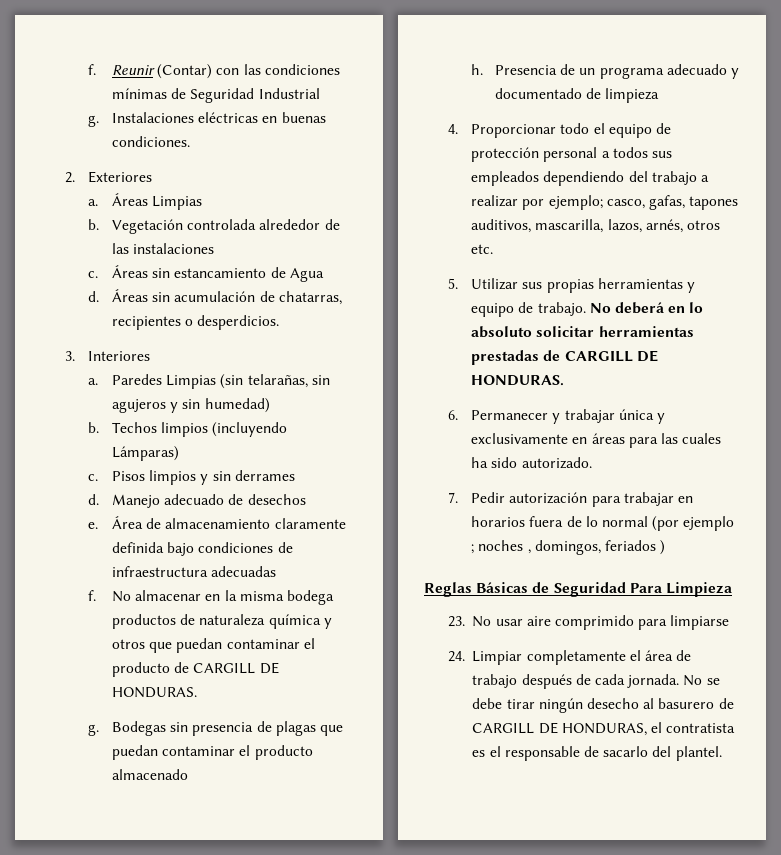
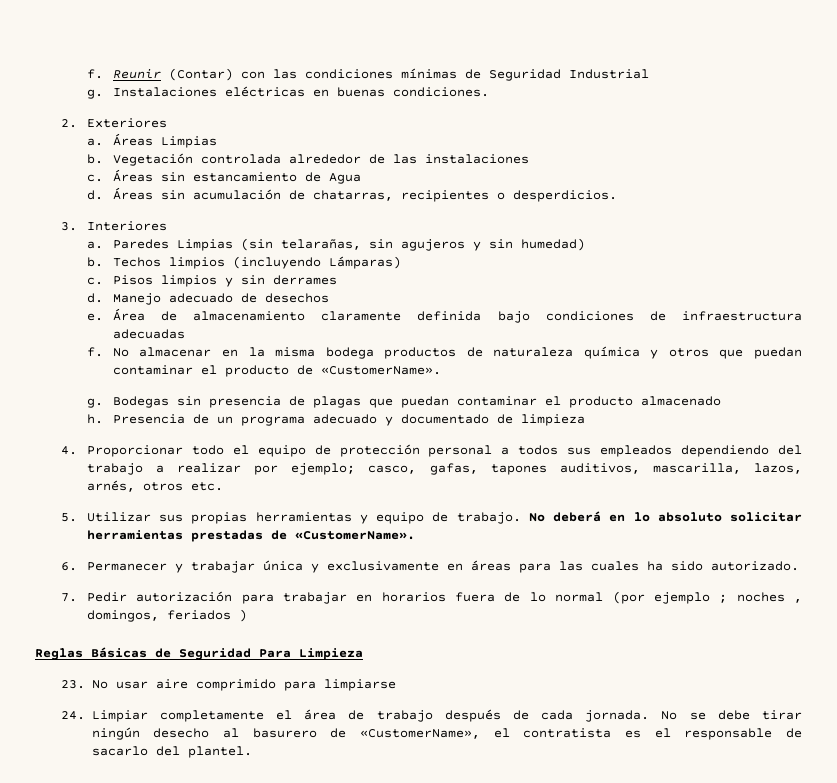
[193,662,279,674] [111,687,197,698] CARGILL DE HONDURAS. -> [320,366,441,375] «CustomerName».
[564,350,658,362] [471,375,565,386] CARGILL DE HONDURAS. -> [294,531,415,540] «CustomerName».
[472,722,647,736] CARGILL DE HONDURAS, -> [360,729,481,739] «CustomerName»,

